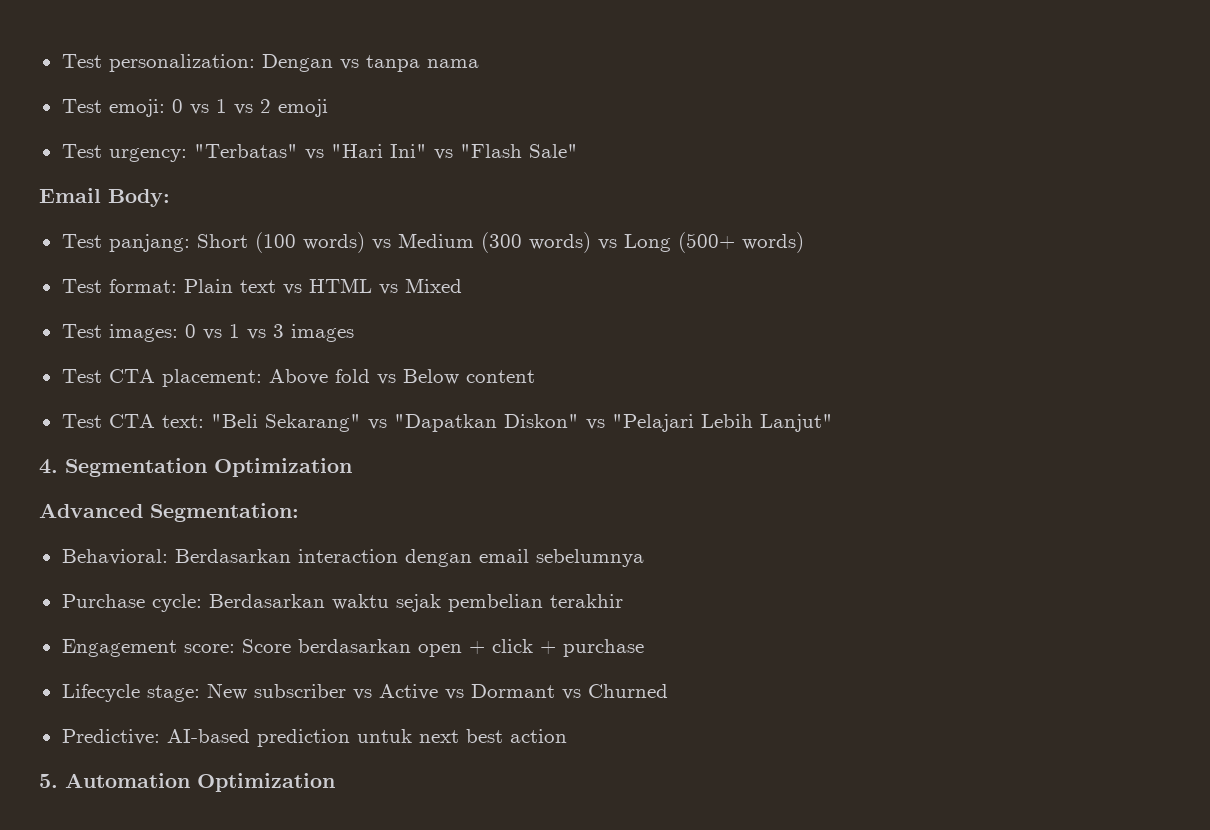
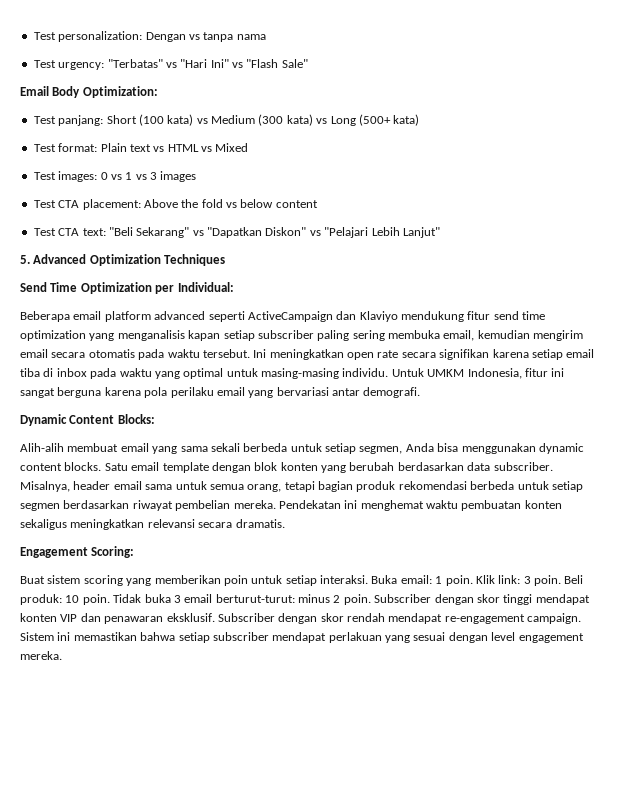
[61,99,328,117] // Test emoji: 0 vs 1 vs 2 emoji -> (266, 37) none
[108,189,170,207] Body: -> [52,86,158,98] Body Optimization:
[302,232,365,253] words) -> [167,114,194,126] kata)
[528,232,591,253] words) -> [286,114,313,126] kata)
[741,232,804,253] words) -> [393,114,420,126] kata)
(328, 377) none -> [181,199,199,208] the
[402,369,459,385] Below -> [240,199,274,208] below
[39,458,352,477] [39,503,299,522] [61,549,644,567] [61,594,623,612] [61,639,644,657] [61,683,668,702] [61,729,567,747] [39,773,335,792] 4. Segmentation Optimization // Advanced Segmentation: // Behavioral: Berdasarkan interaction dengan email sebelumnya // Purchase cycle: Berdasarkan waktu sejak pembelian terakhir // Engagement score: Score berdasarkan open + click + purchase // Lifecycle stage: New subscriber vs Active vs Dormant vs Churned // Predictive: AI-based prediction untuk next best action // 5. Automation Optimization -> [20,254,226,266] [20,282,234,294] [20,311,546,322] [20,330,584,341] [20,349,595,360] [20,368,565,379] [20,387,421,398] [20,414,155,426] [20,443,584,454] [20,462,553,473] [20,481,583,492] [20,500,562,511] [20,519,285,530] [20,546,135,558] [20,575,584,586] [20,594,590,605] [20,613,582,624] [20,632,584,643] [20,651,62,660] 5. Advanced Optimization Techniques // Send Time Optimization per Individual: // Beberapa email platform advanced seperti ActiveCampaign dan Klaviyo mendukung fitur send time optimization yang menganalisis kapan setiap subscriber paling sering membuka email, kemudian mengirim email secara otomatis pada waktu tersebut. Ini meningkatkan open rate secara signifikan karena setiap email tiba di inbox pada waktu yang optimal untuk masing-masing individu. Untuk UMKM Indonesia, fitur ini sangat berguna karena pola perilaku email yang bervariasi antar demografi. // Dynamic Content Blocks: // Alih-alih membuat email yang sama sekali berbeda untuk setiap segmen, Anda bisa menggunakan dynamic content blocks. Satu email template dengan blok konten yang berubah berdasarkan data subscriber. Misalnya, header email sama untuk semua orang, tetapi bagian produk rekomendasi berbeda untuk setiap segmen berdasarkan riwayat pembelian mereka. Pendekatan ini menghemat waktu pembuatan konten sekaligus meningkatkan relevansi secara dramatis. // Engagement Scoring: // Buat sistem scoring yang memberikan poin untuk setiap interaksi. Buka email: 1 poin. Klik link: 3 poin. Beli produk: 10 poin. Tidak buka 3 email berturut-turut: minus 2 poin. Subscriber dengan skor tinggi mendapat konten VIP dan penawaran eksklusif. Subscriber dengan skor rendah mendapat re-engagement campaign. Sistem ini memastikan bahwa setiap subscriber mendapat perlakuan yang sesuai dengan level engagement mereka.

